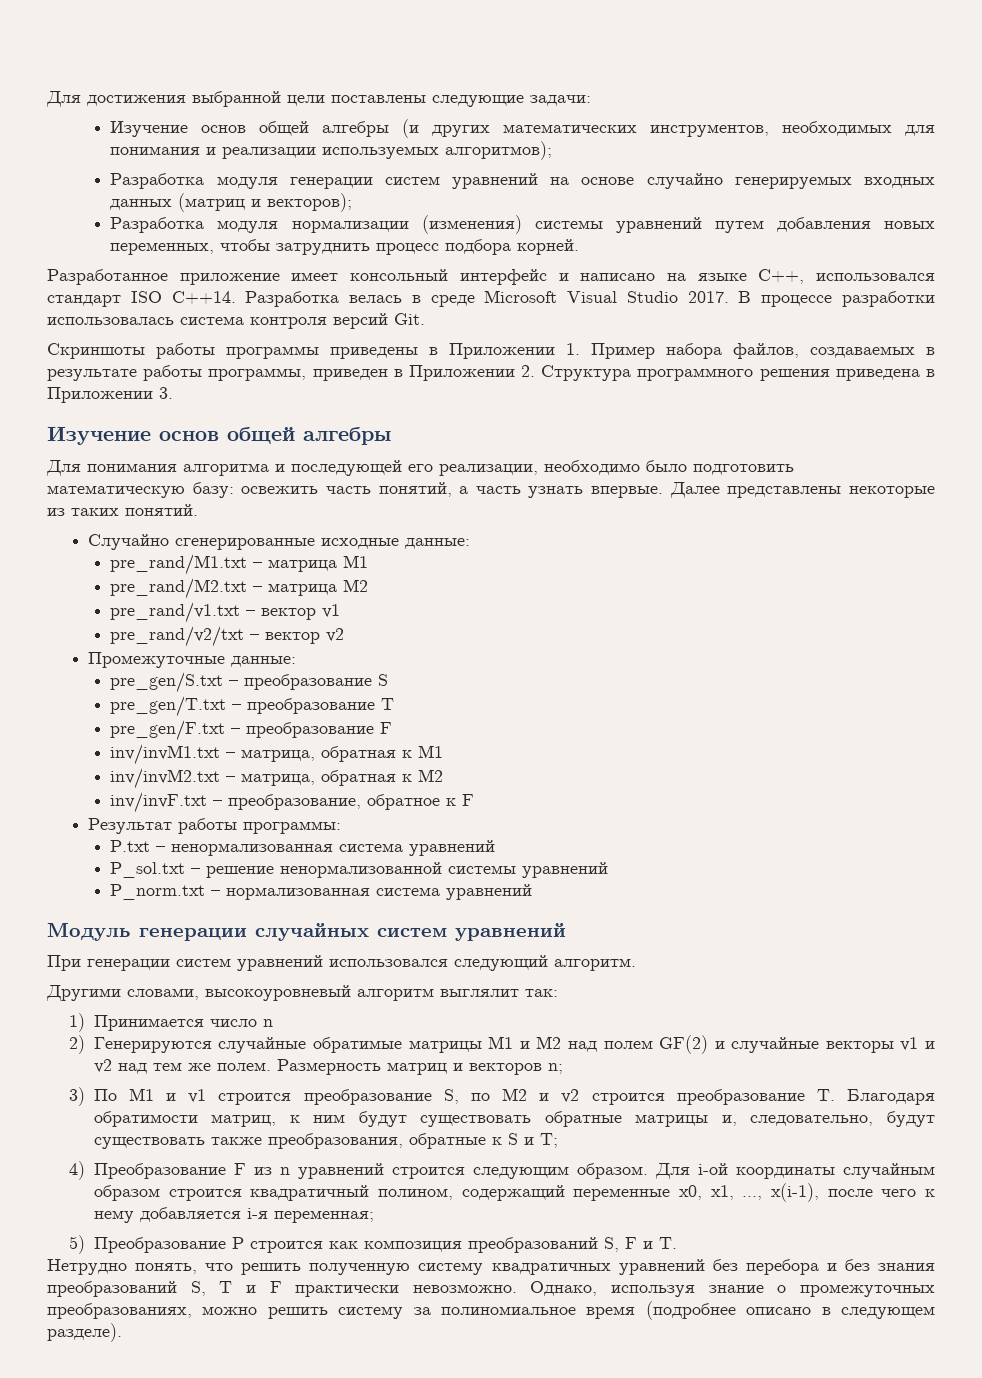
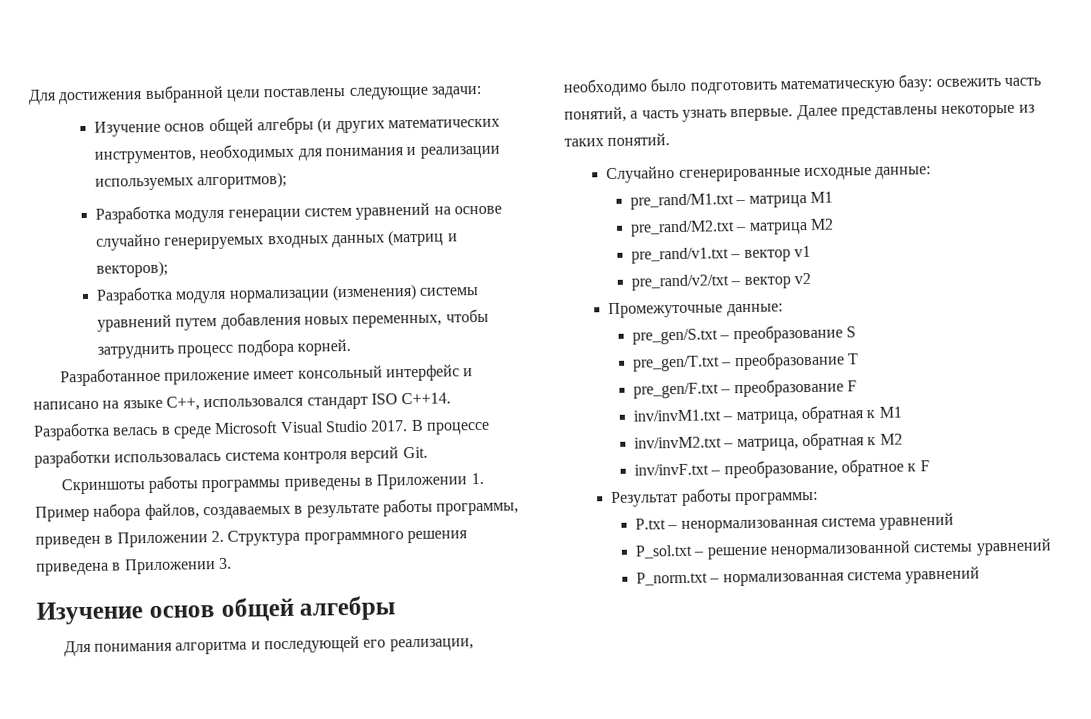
[47,922,566,941] [47,955,636,971] [46,985,558,1001] [69,1013,273,1032] [69,1035,935,1054] [93,1059,563,1075] [69,1087,935,1106] [93,1111,935,1127] [93,1133,558,1149] [69,1161,935,1180] [93,1183,935,1202] [93,1207,374,1223] [69,1235,677,1254] [47,1259,936,1275] [47,1281,935,1297] [47,1301,935,1320] [47,1323,122,1342] // Модуль генерации случайных систем уравнений // При генерации систем уравнений использовался следующий алгоритм. // Другими словами, высокоуровневый алгоритм выглялит так: // 1) Принимается число n // 2) Генерируются случайные обратимые матрицы M1 и M2 над полем GF(2) и случайные векторы v1 и v2 над тем же полем. Размерность матриц и векторов n; // 3) По M1 и v1 строится преобразование S, по M2 и v2 строится преобразование Т. Благодаря обратимости матриц, к ним будут существовать обратные матрицы и, следовательно, будут существовать также преобразования, обратные к S и T; // 4) Преобразование F из n уравнений строится следующим образом. Для i-ой координаты случайным образом строится квадратичный полином, содержащий переменные x0, x1, …, x(i-1), после чего к нему добавляется i-я переменная; // 5) Преобразование P строится как композиция преобразований S, F и T. // Нетрудно понять, что решить полученную систему квадратичных уравнений без перебора и без знания преобразований S, T и F практически невозможно. Однако, используя знание о промежуточных преобразованиях, можно решить систему за полиномиальное время (подробнее описано в следующем разделе). -> (981, 575) none

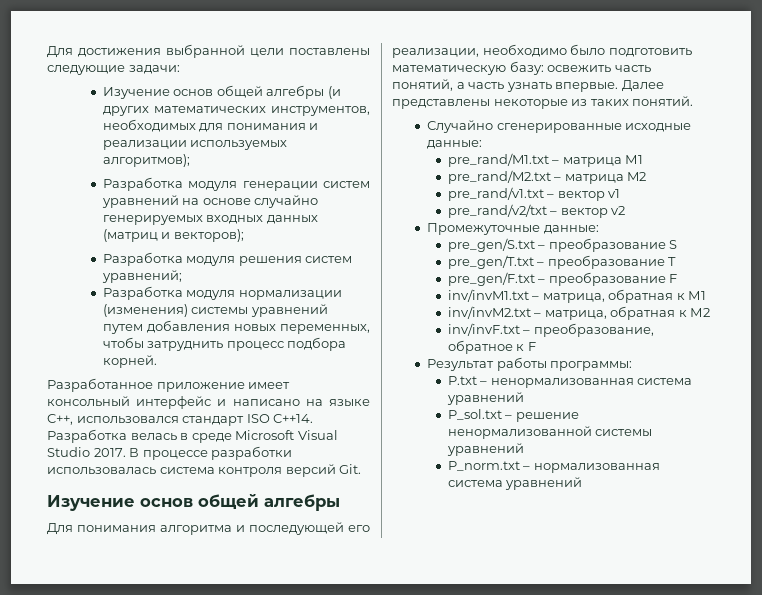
(169, 269) none -> [102,252,353,266] [101,270,182,283] // Разработка модуля решения систем уравнений;
[60,472,484,495] [35,498,520,522] [35,529,468,549] [36,557,232,576] // Скриншоты работы программы приведены в Приложении 1. Пример набора файлов, создаваемых в результате работы программы, приведен в Приложении 2. Структура программного решения приведена в Приложении 3. -> (362, 469) none

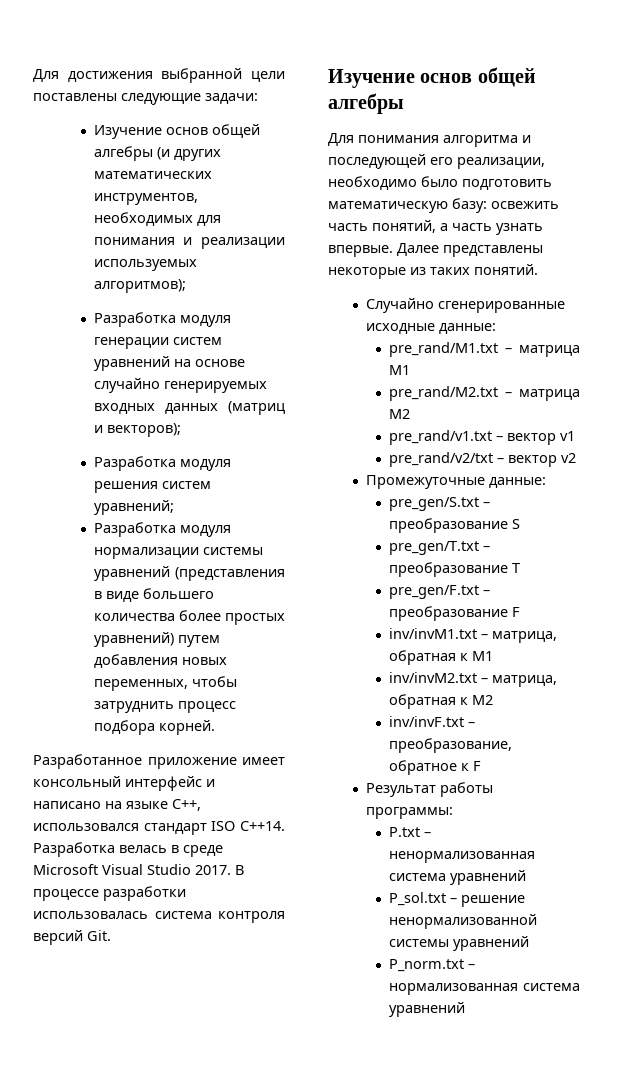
[102,304,328,317] (изменения) системы уравнений -> [202,547,263,555] [93,566,285,581] [93,588,214,602] [93,610,285,625] [93,632,174,647] системы уравнений (представления в виде большего количества более простых уравнений)

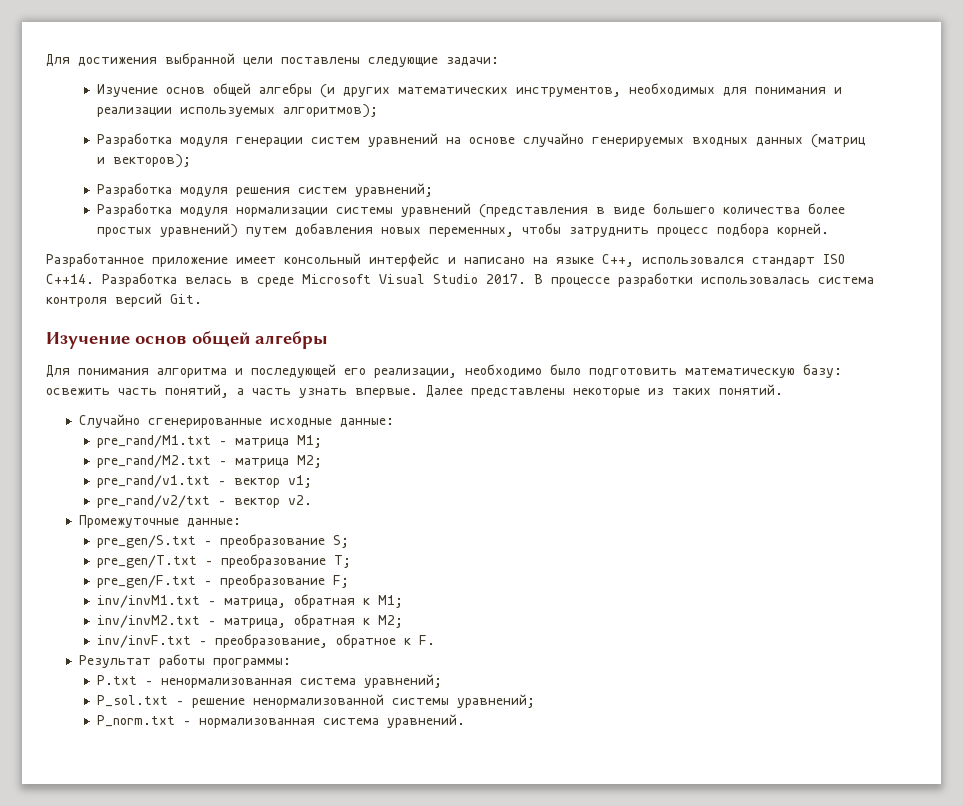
[388,365,410,375] М1 -> [296,435,322,448] М1;
[388,409,410,419] M2 -> [296,455,322,468] M2;
[559,431,575,441] v1 -> [287,475,312,488] v1;
[560,453,576,463] v2 -> [287,495,312,505] v2.
[511,519,520,529] S -> [332,535,349,548] S;
[511,563,520,573] T -> [333,555,351,568] T;
[511,607,520,617] F -> [332,575,349,588] F;
[471,651,493,661] М1 -> [377,595,403,608] М1;
[471,695,493,705] М2 -> [377,615,403,628] М2;
[472,761,481,771] F -> [418,635,435,645] F.
[449,870,526,885] уравнений -> [363,674,442,688] уравнений;
[452,936,529,951] уравнений -> [456,694,535,708] уравнений;
[388,1002,465,1017] уравнений -> [386,714,465,728] уравнений.

